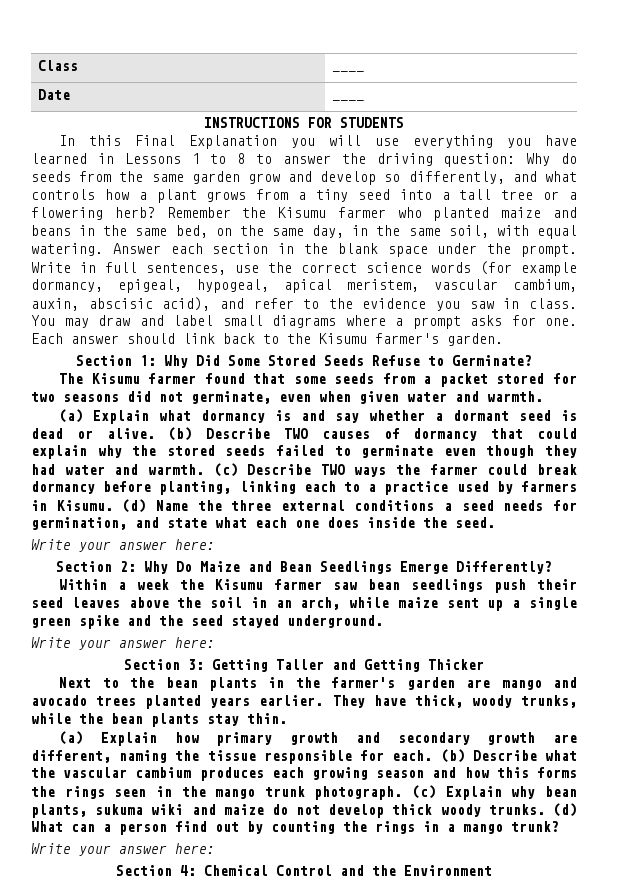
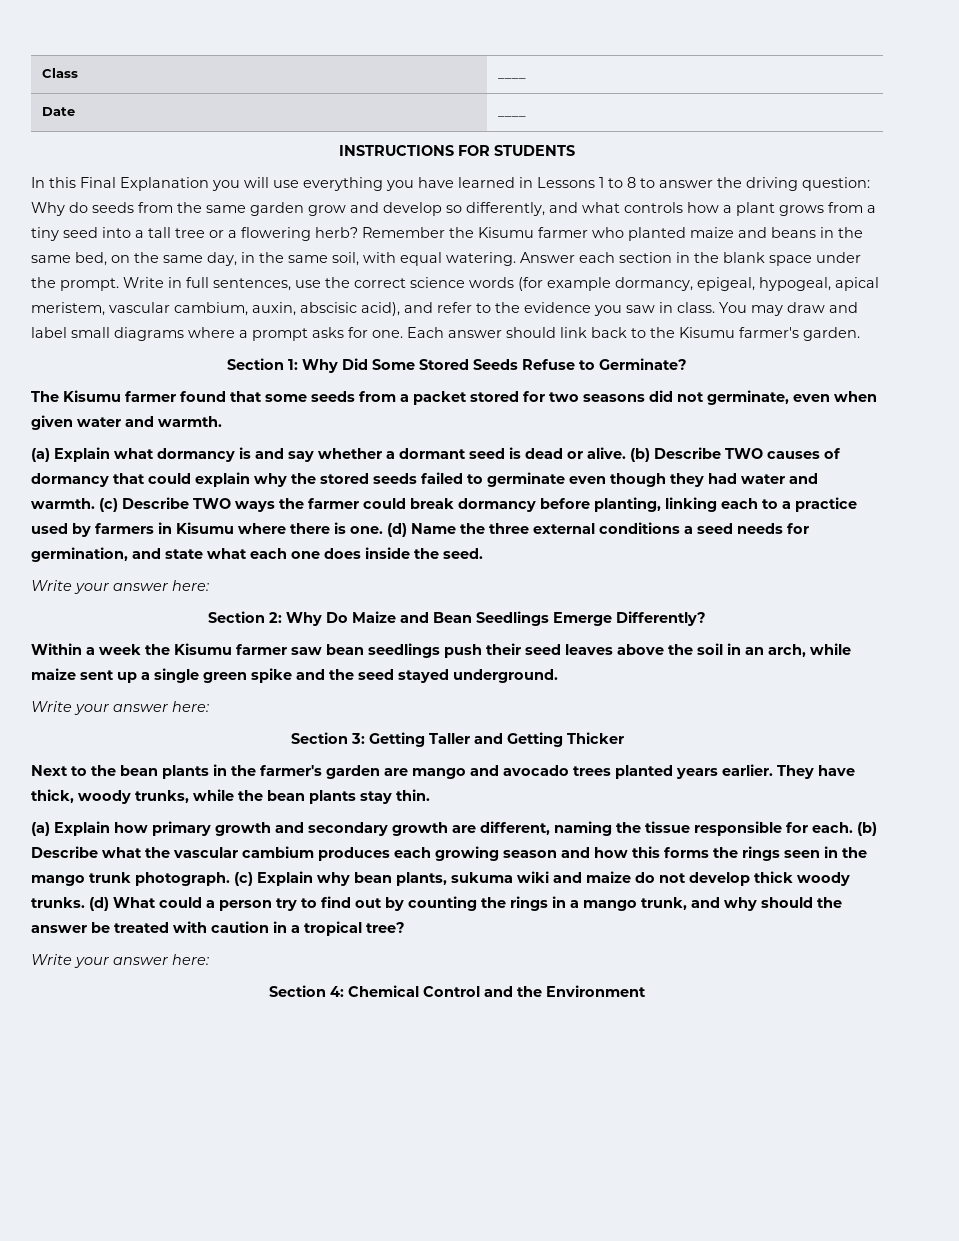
[56,500,113,511] Kisumu. -> [176,522,383,534] Kisumu where there is one.
[71,824,95,832] can -> [159,897,202,908] could
(167, 829) none -> [276,898,317,911] try to
[511,821,559,832] trunk? -> [641,897,842,911] [31,921,405,936] trunk, and why should the answer be treated with caution in a tropical tree?

